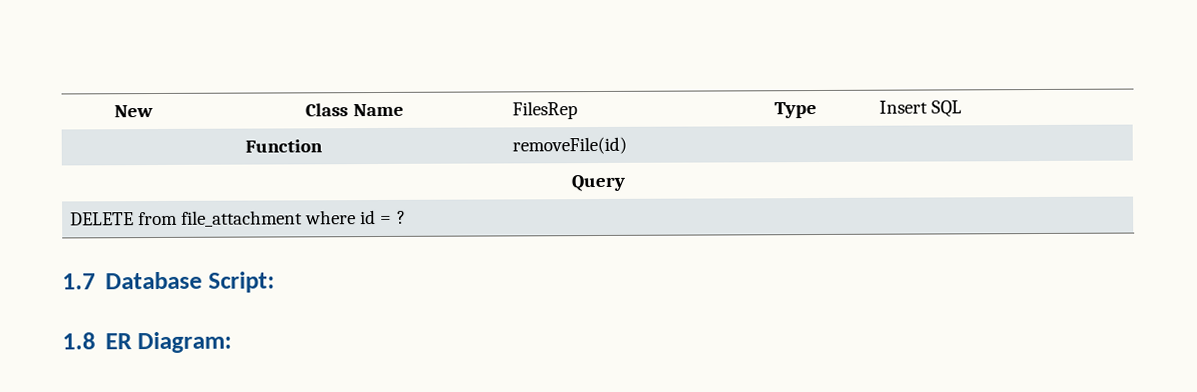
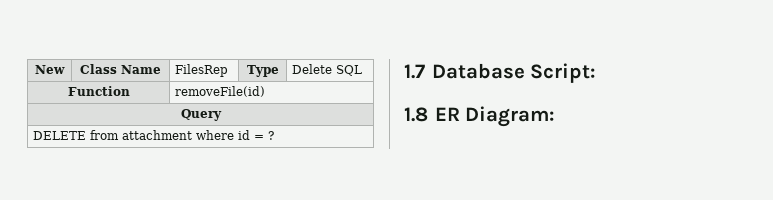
[878,100,928,114] Insert -> [292,64,333,74] Delete
[181,210,304,227] file_attachment -> [122,130,193,140] attachment

